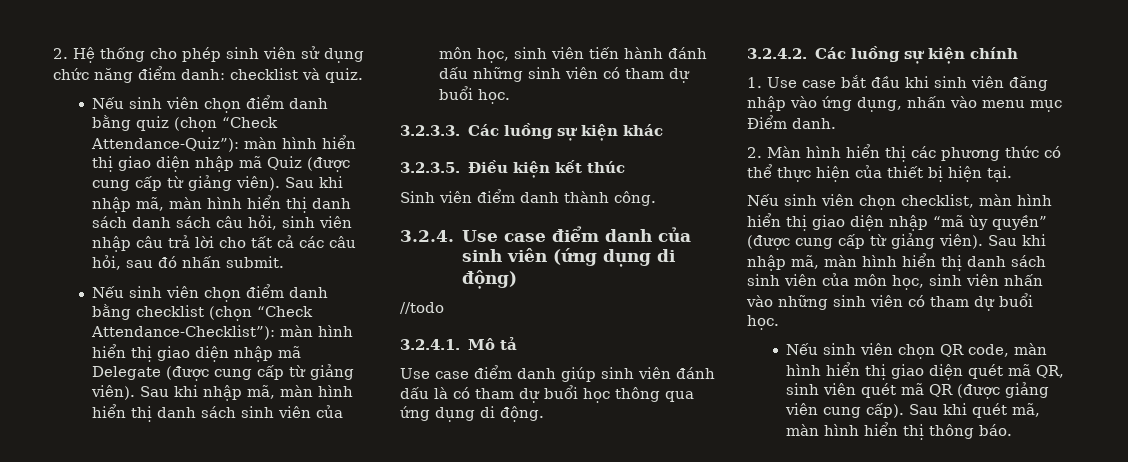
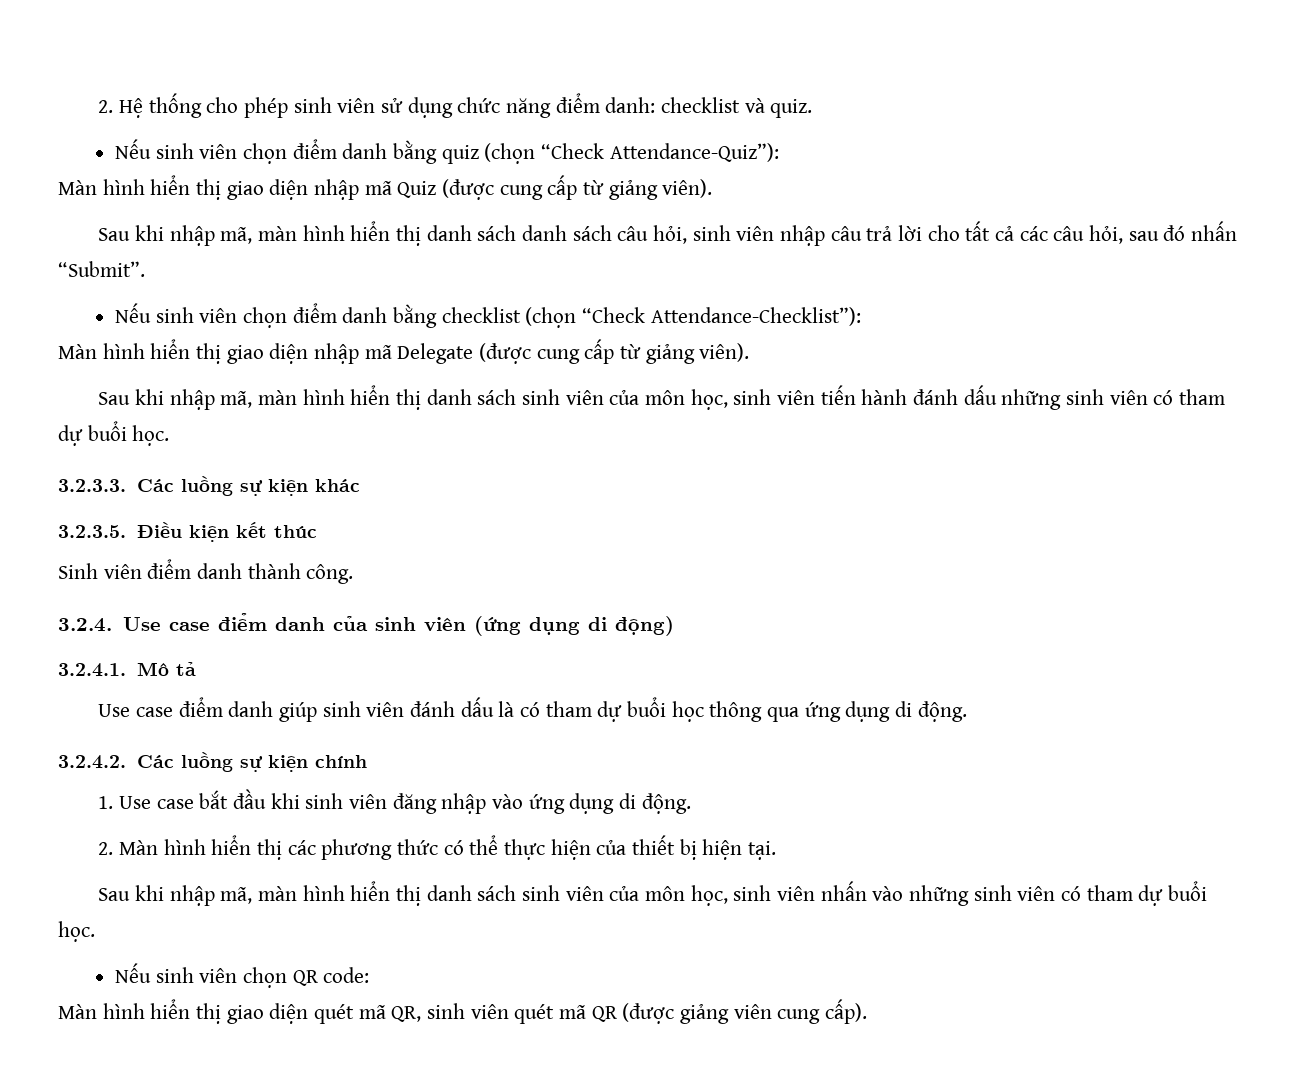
[244,137,278,149] màn -> [58,180,97,195] // Màn
(281, 183) none -> (713, 188) //
[226,256,285,268] submit. -> [58,261,145,277] “Submit”.
[280,325,314,337] màn -> [58,344,97,359] // Màn
(136, 392) none -> (750, 352) //
[400,302,444,314] // //todo -> (674, 626) none
[857,96,1062,112] [747,115,836,129] dụng, nhấn vào menu mục Điểm danh. -> [569,793,691,814] dụng di động.
[747,194,1052,210] [747,213,1047,231] [747,233,983,250] Nếu sinh viên chọn checklist, màn hình hiển thị giao diện nhập “mã ùy quyền” (được cung cấp từ giảng viên). -> (777, 850) none
[968,343,1048,357] code, màn -> [323,967,370,983] [58,1004,97,1019] code: // Màn
[909,403,1041,418] [786,422,1013,440] Sau khi quét mã, màn hình hiển thị thông báo. -> (868, 1011) none

